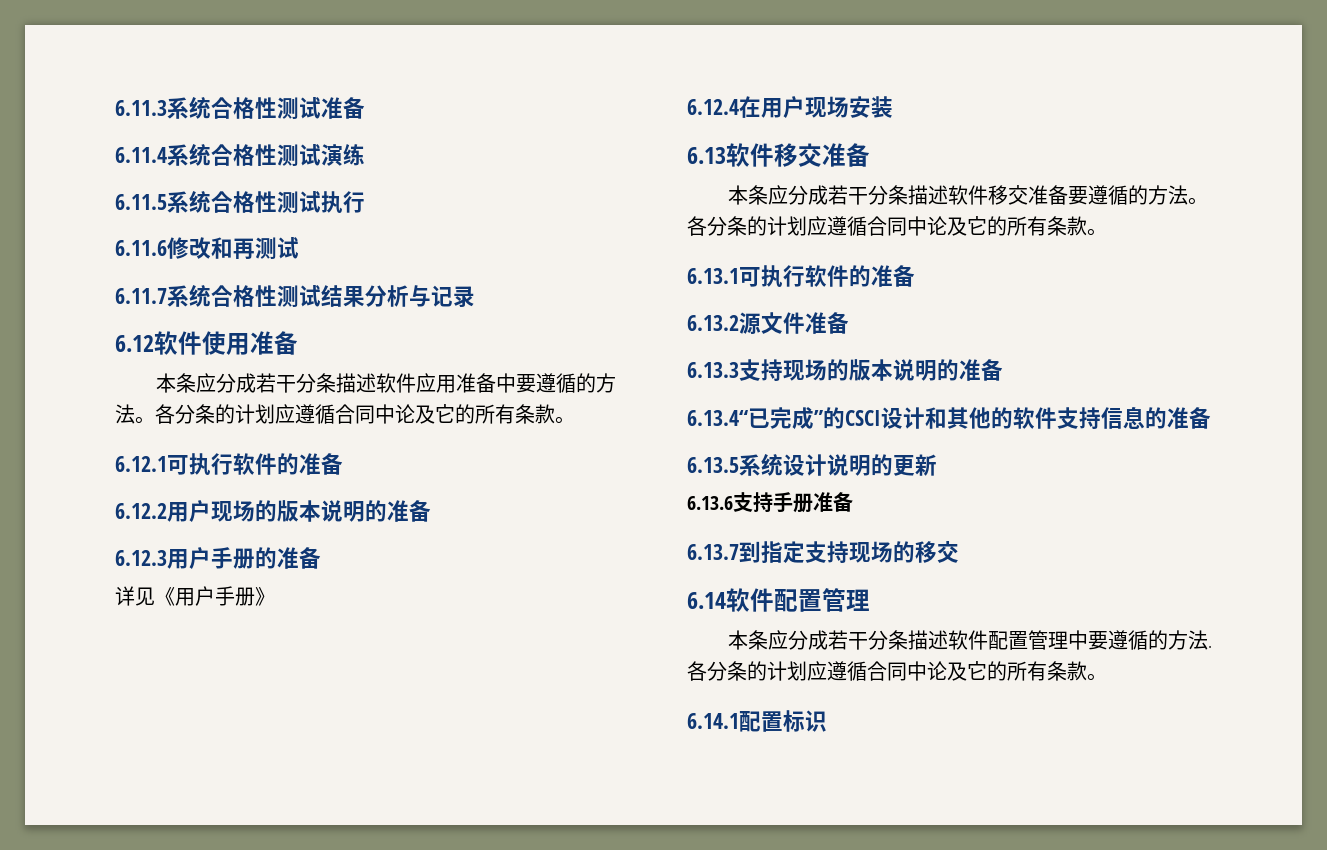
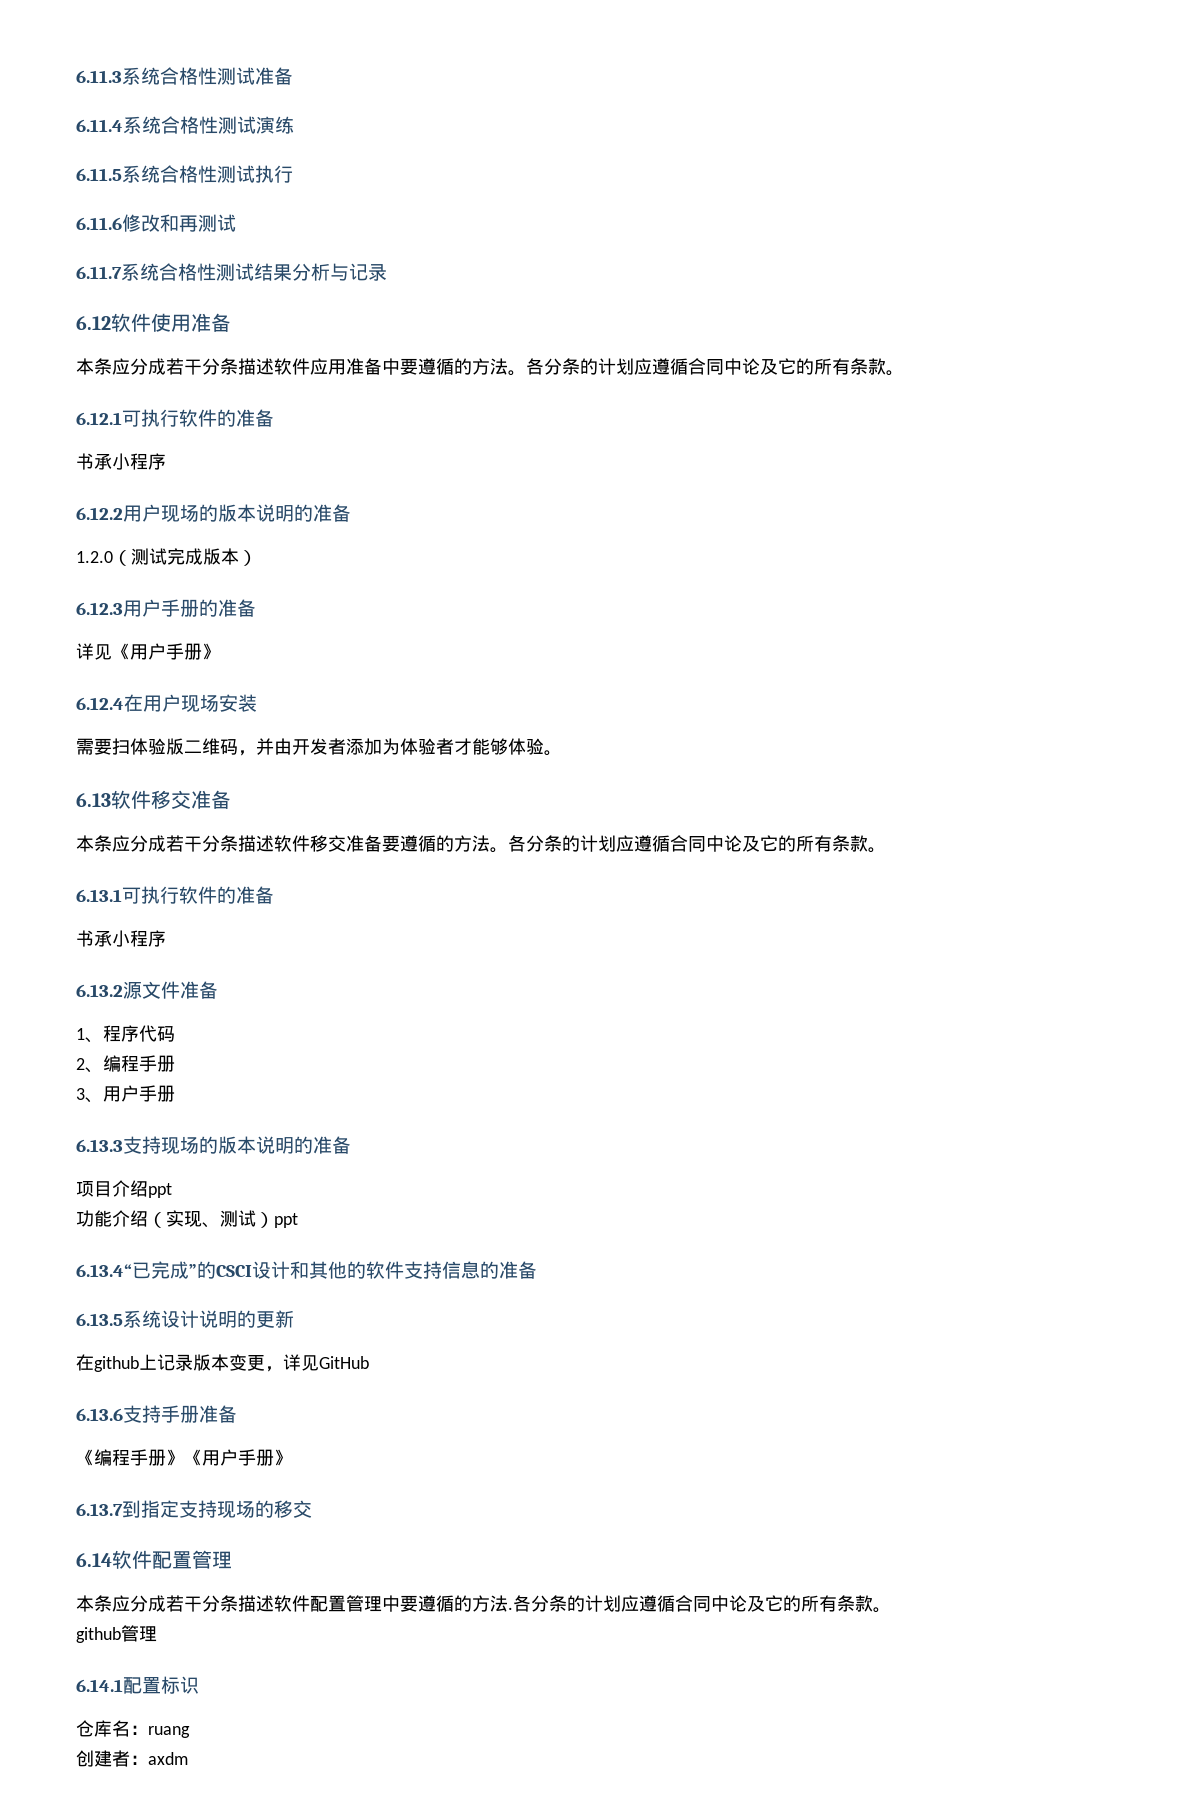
(343, 464) none -> [76,453,166,470] // 书承小程序
(431, 511) none -> [76,548,257,566] // 1.2.0（测试完成版本）
(893, 107) none -> [76,738,562,756] // 需要扫体验版二维码，并由开发者添加为体验者才能够体验。
(915, 276) none -> [76,930,166,947] // 书承小程序
(849, 323) none -> [76,1025,175,1043] [76,1055,175,1073] [76,1085,175,1103] // 1、程序代码 // 2、编程手册 // 3、用户手册
(1003, 370) none -> [76,1180,172,1198] [76,1210,298,1228] // 项目介绍ppt // 功能介绍（实现、测试）ppt
[687,492,853,513] 6.13.6支持手册准备 -> [76,1354,369,1372] [76,1405,237,1423] [76,1449,292,1466] 在github上记录版本变更，详见GitHub // 6.13.6支持手册准备 // 《编程手册》《用户手册》
(1107, 677) none -> [76,1625,157,1643] // github管理
(827, 721) none -> [76,1720,190,1738] [76,1750,188,1767] // 仓库名：ruang // 创建者：axdm

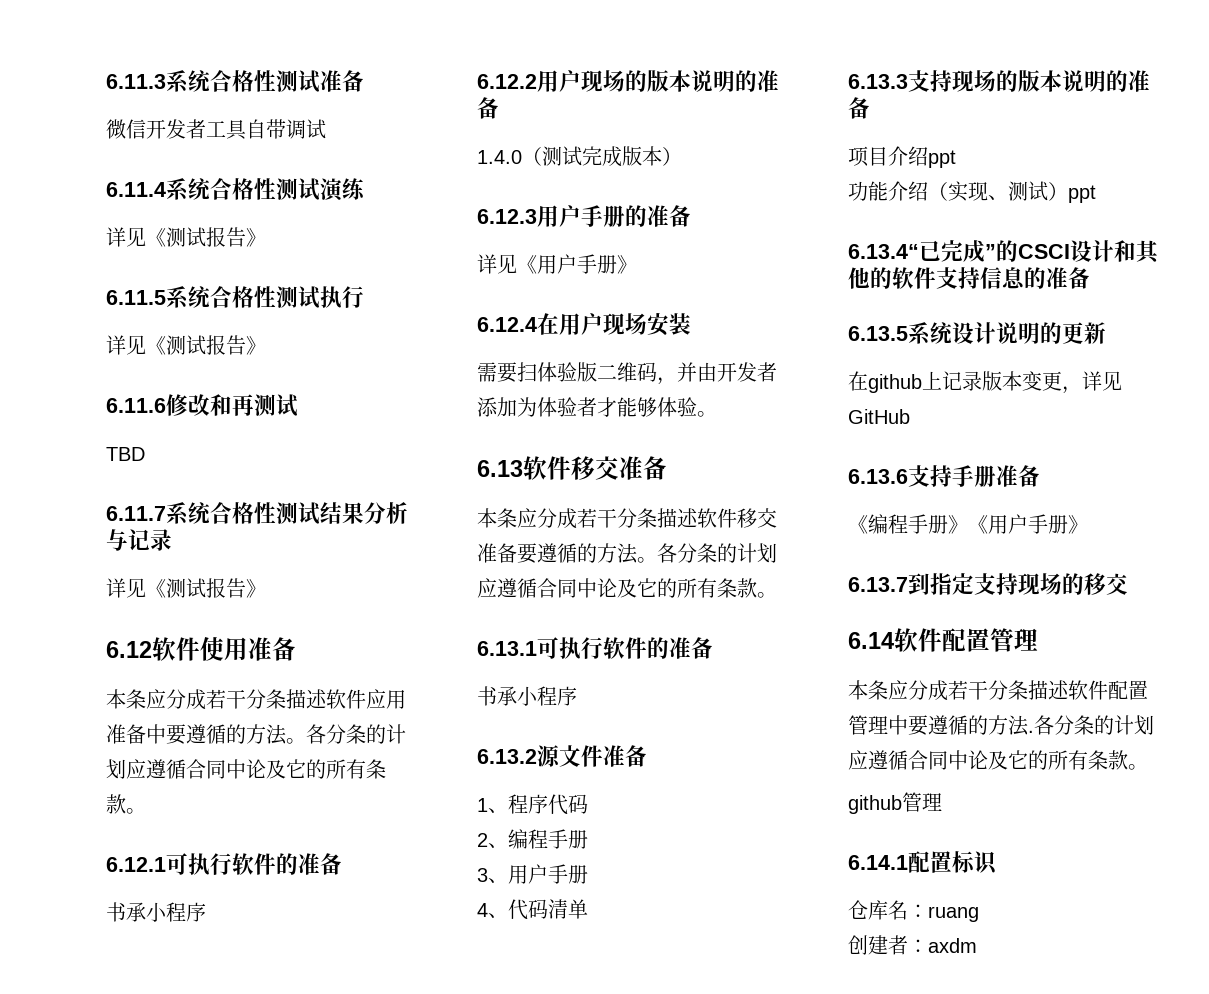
(293, 76) none -> [106,119,326,140] // 微信开发者工具自带调试
(294, 125) none -> [106,227,266,247] // 详见《测试报告》
(293, 174) none -> [106,335,266,355] // 详见《测试报告》
(236, 223) none -> [106,447,145,461] // TBD
(387, 272) none -> [106,578,266,598] // 详见《测试报告》
[76,551,113,563] 1.2.0 -> [477,150,522,164] 1.4.0
(175, 1093) none -> [477,899,588,920] // 4、代码清单

